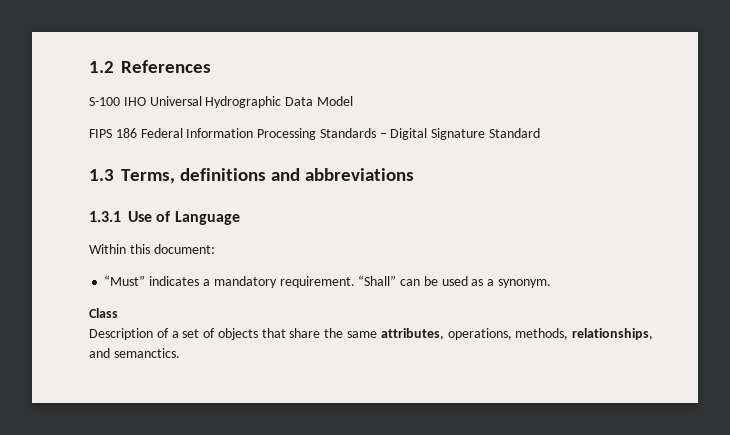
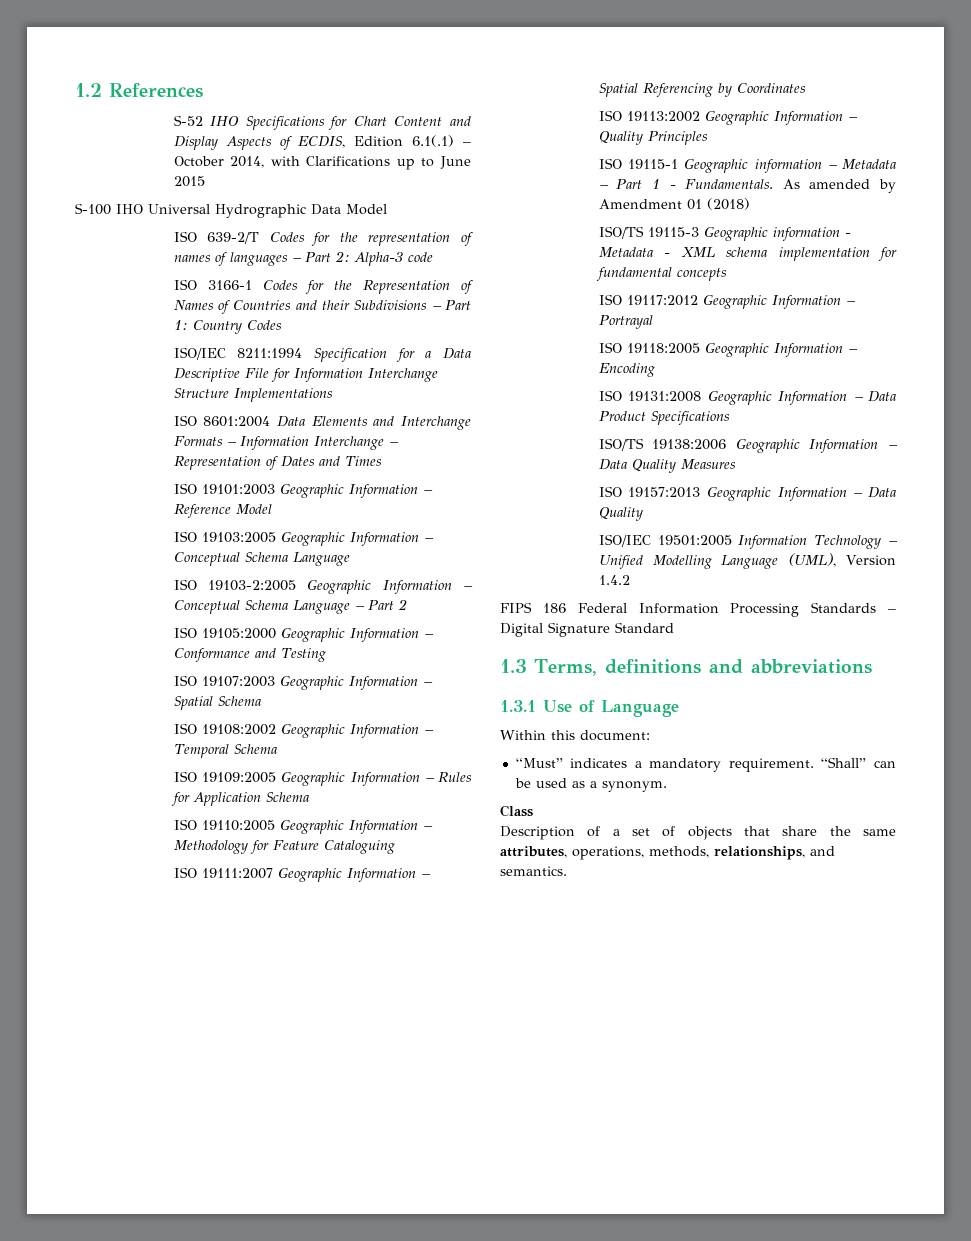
(211, 66) none -> [173,115,471,130] [173,135,472,150] [173,156,471,170] [173,176,205,187] // S-52 IHO Specifications for Chart Content and Display Aspects of ECDIS, Edition 6.1(.1) – October 2014, with Clarifications up to June 2015
(353, 101) none -> [173,231,473,246] [173,251,433,266] [173,279,473,294] [173,300,472,314] [173,320,282,334] [173,347,472,362] [173,368,438,382] [173,388,333,402] [173,415,472,430] [173,436,399,450] [173,456,382,470] [173,483,433,498] [173,504,272,518] [173,531,434,546] [173,552,350,566] [173,579,473,594] [173,599,407,614] [173,627,434,642] [173,648,326,662] [173,675,433,690] [173,696,261,710] [173,723,434,738] [173,744,277,758] [173,771,472,786] [170,792,309,806] [173,819,433,834] [173,840,395,854] [173,867,431,882] [598,83,806,97] [598,110,858,125] [598,131,708,145] [598,158,897,173] [598,179,896,193] [598,198,750,210] [598,226,851,241] [598,247,897,261] [595,267,727,281] [598,294,856,309] [598,315,653,329] [598,342,858,357] [598,363,655,377] [598,390,897,405] [598,411,730,425] [598,438,898,453] [598,459,736,473] [598,486,896,501] [598,507,643,521] [598,534,898,549] [598,553,897,569] [598,575,630,585] // ISO 639-2/T Codes for the representation of names of languages – Part 2: Alpha-3 code // ISO 3166-1 Codes for the Representation of Names of Countries and their Subdivisions – Part 1: Country Codes // ISO/IEC 8211:1994 Specification for a Data Descriptive File for Information Interchange Structure Implementations // ISO 8601:2004 Data Elements and Interchange Formats – Information Interchange – Representation of Dates and Times // ISO 19101:2003 Geographic Information – Reference Model // ISO 19103:2005 Geographic Information – Conceptual Schema Language // ISO 19103-2:2005 Geographic Information – Conceptual Schema Language – Part 2 // ISO 19105:2000 Geographic Information – Conformance and Testing // ISO 19107:2003 Geographic Information – Spatial Schema // ISO 19108:2002 Geographic Information – Temporal Schema // ISO 19109:2005 Geographic Information – Rules for Application Schema // ISO 19110:2005 Geographic Information – Methodology for Feature Cataloguing // ISO 19111:2007 Geographic Information – Spatial Referencing by Coordinates // ISO 19113:2002 Geographic Information – Quality Principles // ISO 19115-1 Geographic information – Metadata – Part 1 - Fundamentals. As amended by Amendment 01 (2018) // ISO/TS 19115-3 Geographic information - Metadata - XML schema implementation for fundamental concepts // ISO 19117:2012 Geographic Information – Portrayal // ISO 19118:2005 Geographic Information – Encoding // ISO 19131:2008 Geographic Information – Data Product Specifications // ISO/TS 19138:2006 Geographic Information – Data Quality Measures // ISO 19157:2013 Geographic Information – Data Quality // ISO/IEC 19501:2005 Information Technology – Unified Modelling Language (UML), Version 1.4.2
[113,348,180,358] semanctics. -> [500,866,567,876] semantics.

